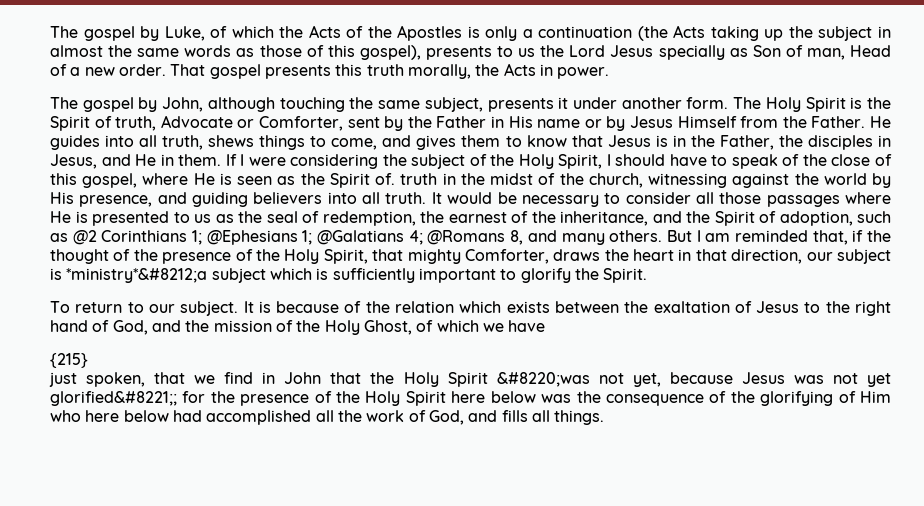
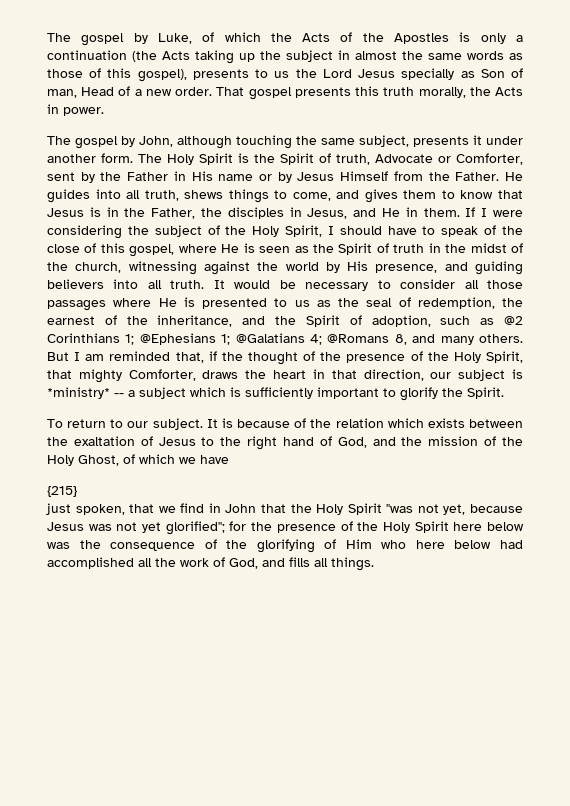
[375,173,396,185] of. -> [376,243,389,253] of
[66,268,208,283] *ministry*&#8212;a -> [47,387,135,399] *ministry* -- a
[496,372,590,387] &#8220;was -> [386,504,414,513] "was
[50,391,177,406] glorified&#8221;; -> [165,521,225,535] glorified";

